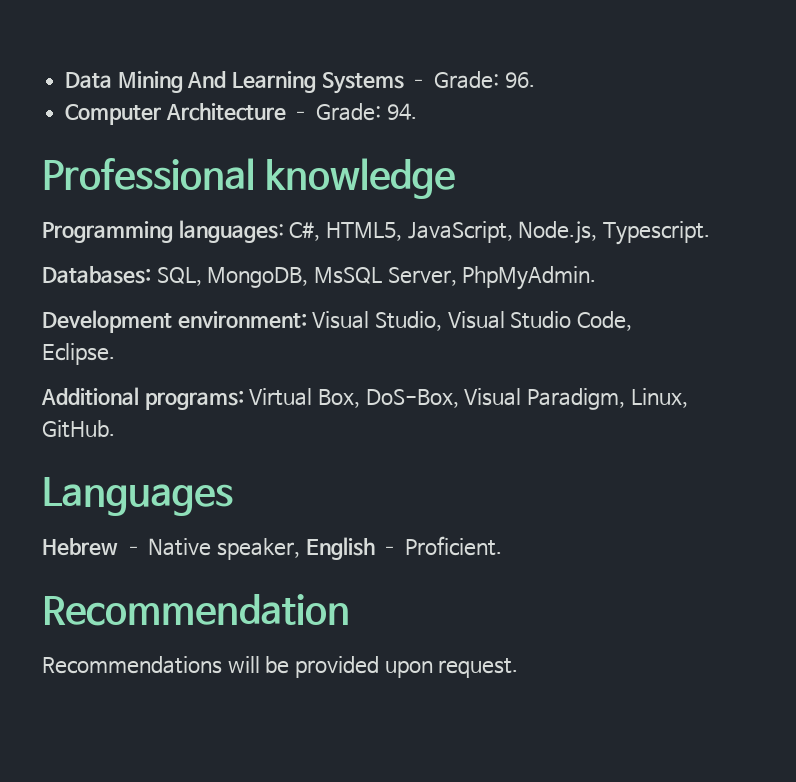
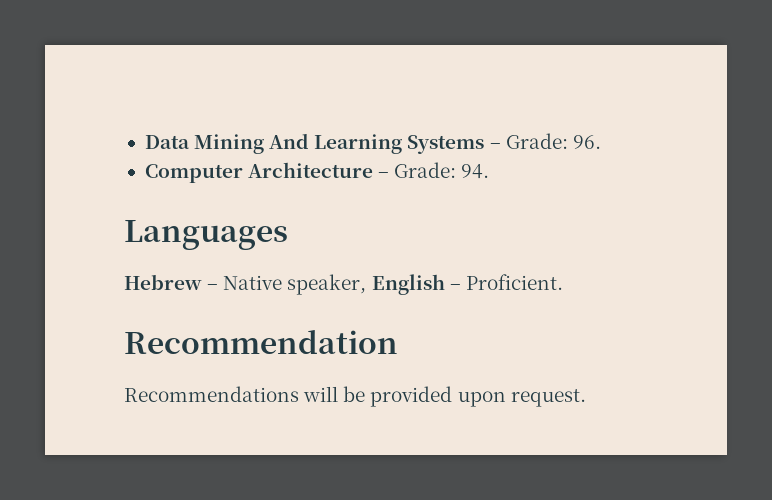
[42,158,456,199] [42,220,710,245] [42,266,597,290] [42,310,633,333] [42,343,115,365] [41,387,688,410] [42,420,115,438] // Professional knowledge // Programming languages: C#, HTML5, JavaScript, Node.js, Typescript. // Databases: SQL, MongoDB, MsSQL Server, PhpMyAdmin. // Development environment: Visual Studio, Visual Studio Code, Eclipse. // Additional programs: Virtual Box, DoS-Box, Visual Paradigm, Linux, GitHub. -> (490, 171) none

